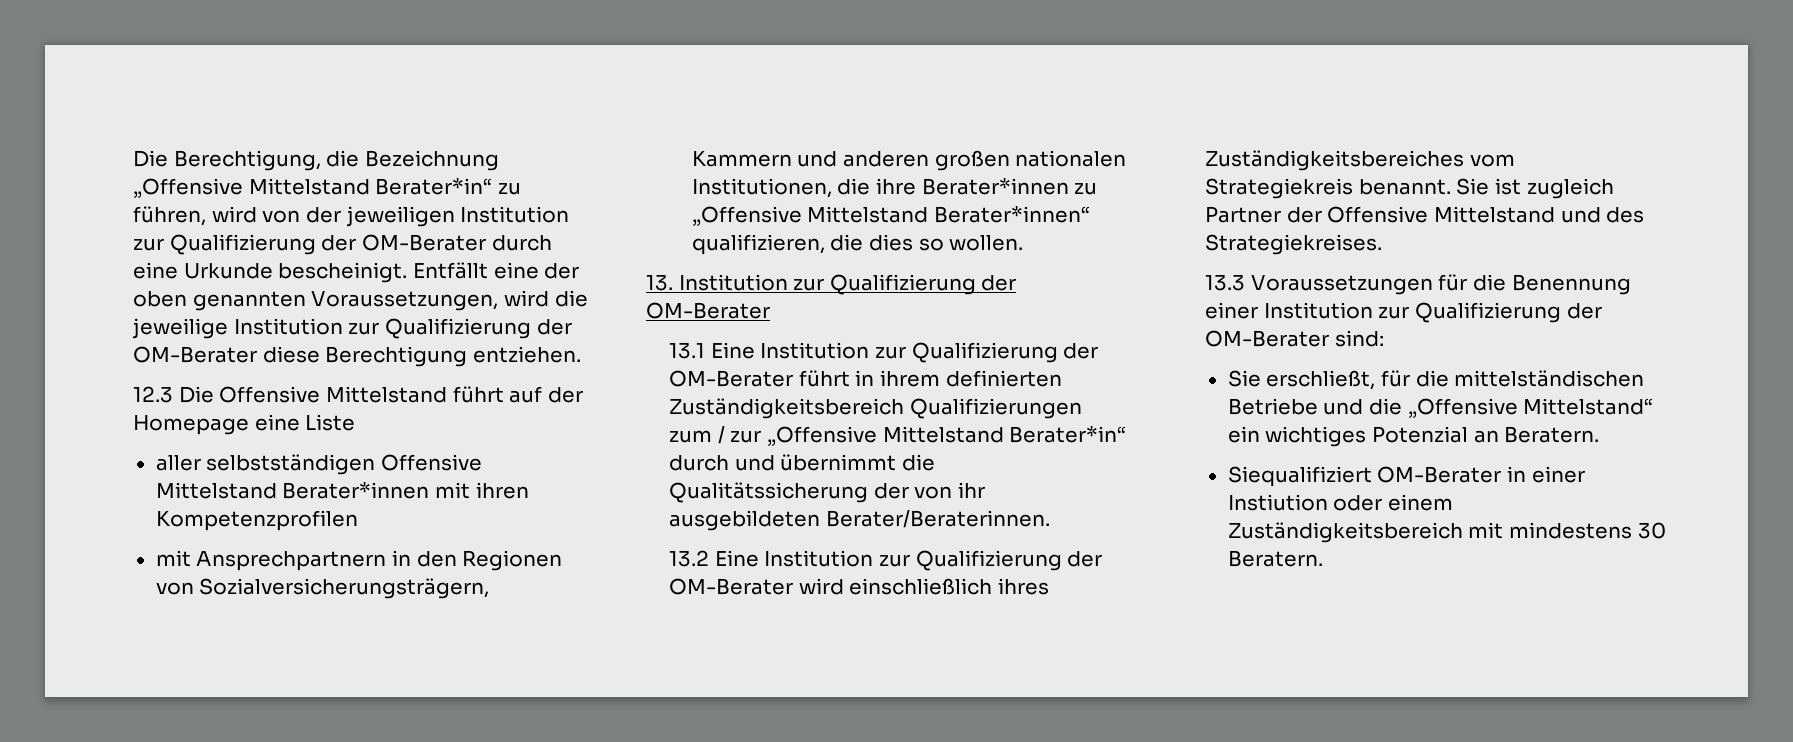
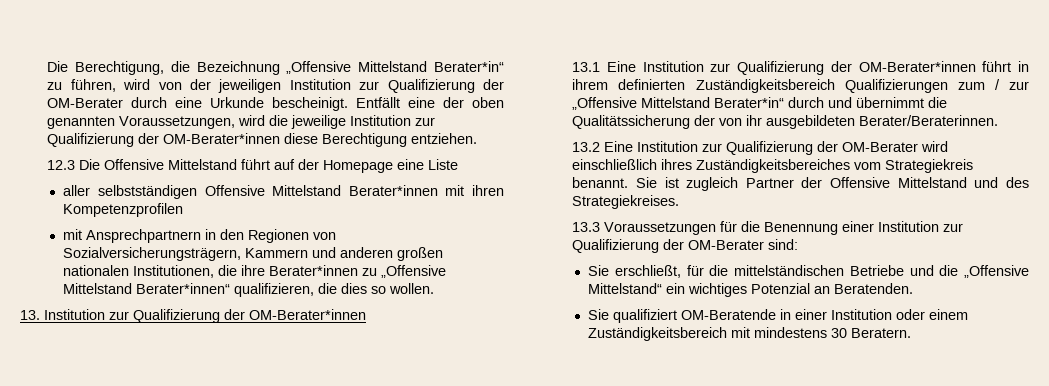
[133,346,258,363] OM-Berater -> [163,133,281,144] OM-Berater*innen
[646,302,770,319] OM-Berater -> [249,309,366,320] OM-Berater*innen
[669,370,794,387] OM-Berater -> [858,61,976,72] OM-Berater*innen
[1504,426,1600,443] [1227,466,1502,487] Beratern. // Siequalifiziert OM-Berater -> [834,283,914,294] [588,309,777,323] Beratenden. // Sie qualifiziert OM-Beratende
[1227,494,1328,511] Instiution -> [831,309,893,320] Institution

